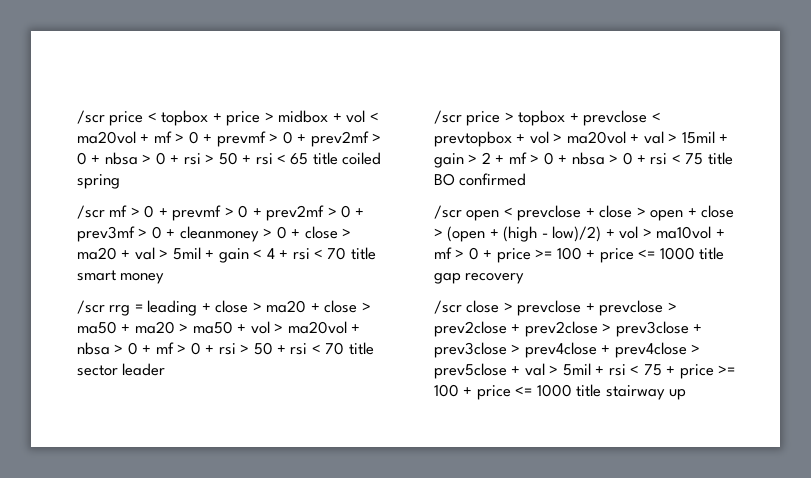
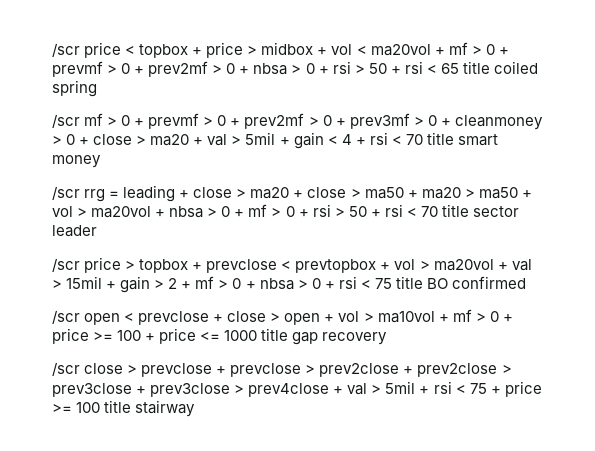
[701,205,735,218] [434,226,615,242] close > (open + (high - low)/2) + -> (335, 318) none
[614,342,701,358] [434,363,521,379] prev4close > prev5close + -> (344, 390) none
[463,384,572,400] + price <= 1000 -> (101, 407) none
[669,389,687,400] up -> (196, 408) none

